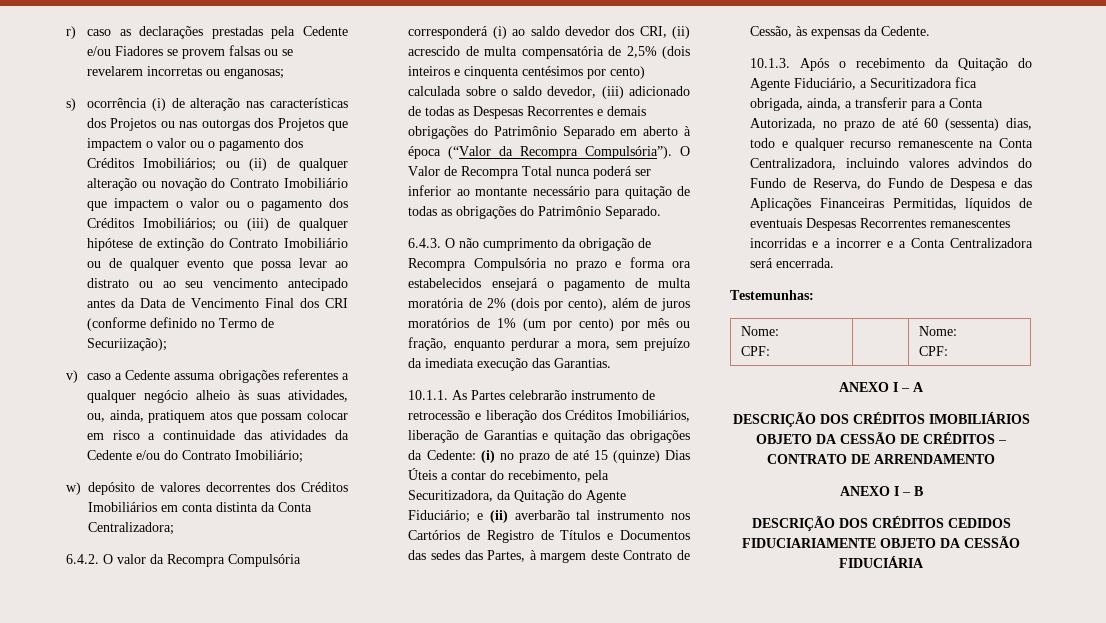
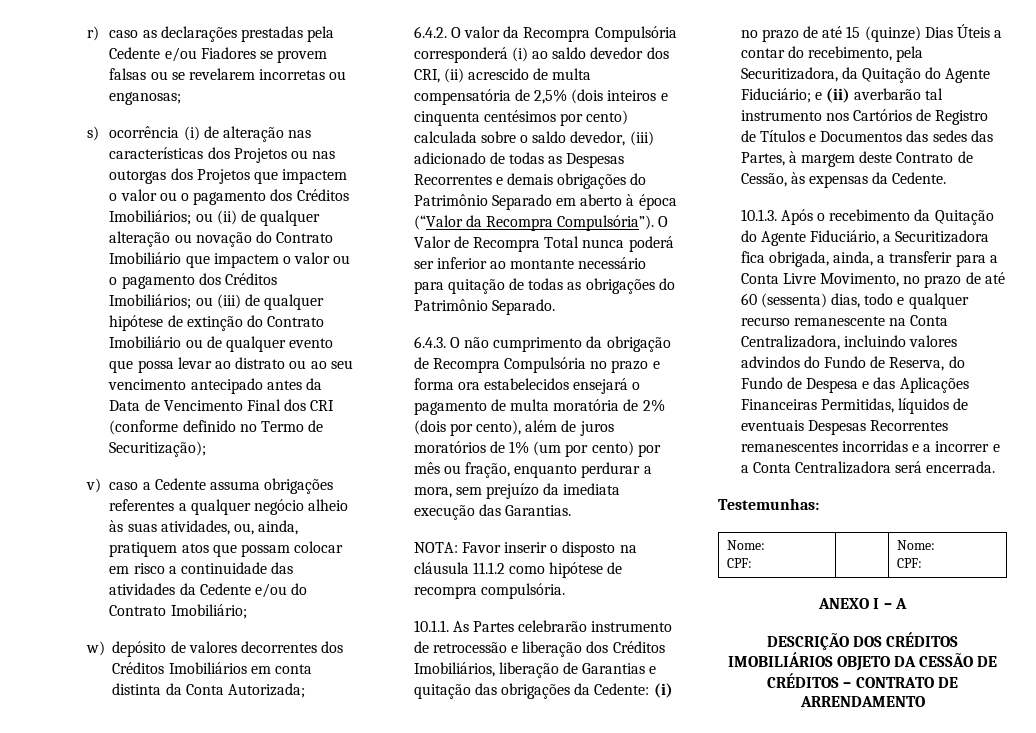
[86,338,167,351] Securiização); -> [109,441,207,457] Securitização);
[88,522,175,535] Centralizadora; -> [227,683,305,698] Autorizada;
(612, 363) none -> [413,541,637,557] [413,562,623,578] [413,583,565,599] // NOTA: Favor inserir o disposto na cláusula 11.1.2 como hipótese de recompra compulsória.
[750,118,817,130] Autorizada, -> [782,273,900,287] Livre Movimento,
[839,486,923,496] [751,516,1011,531] [742,536,1020,548] [839,556,924,568] // ANEXO I – B // DESCRIÇÃO DOS CRÉDITOS CEDIDOS FIDUCIARIAMENTE OBJETO DA CESSÃO FIDUCIÁRIA -> (925, 701) none

